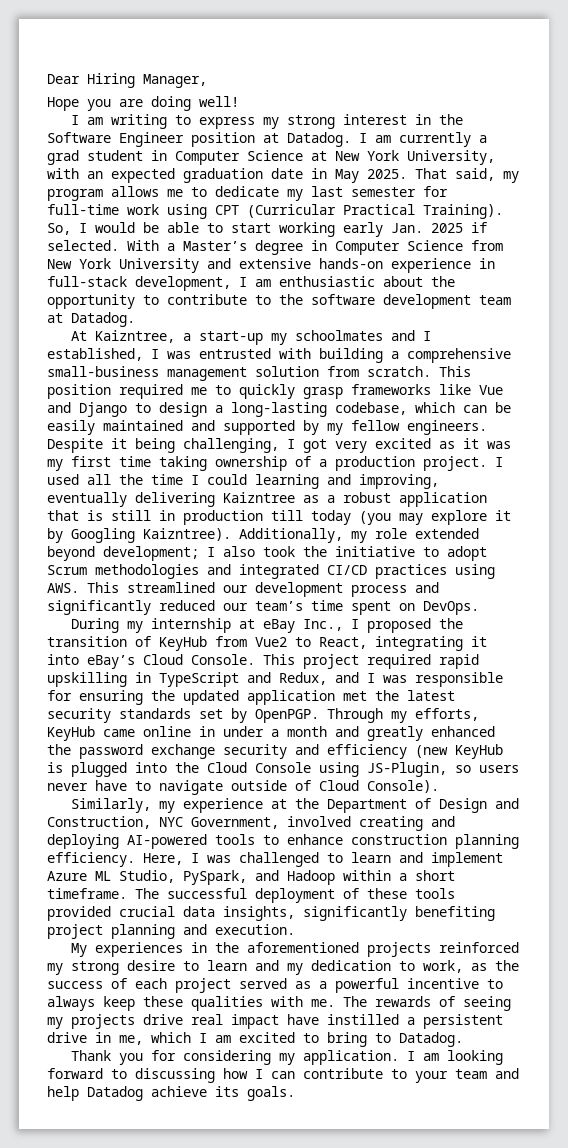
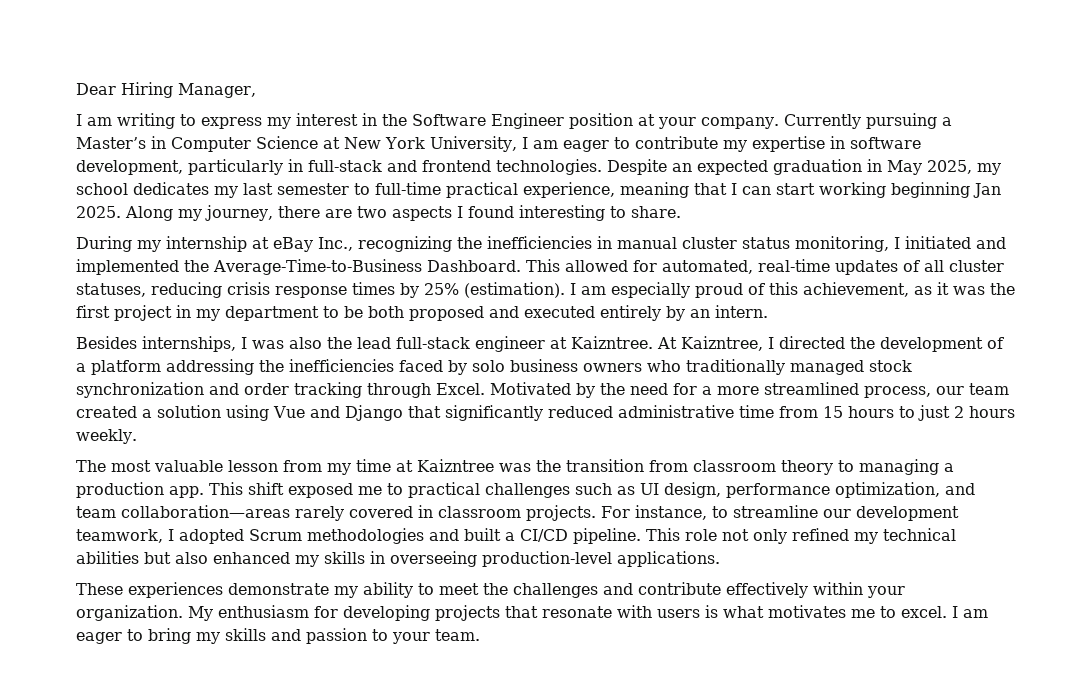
[47,96,239,111] // Hope you are doing well! -> (256, 90) none
[287,115,336,129] strong -> (291, 123) none
[287,132,487,147] [47,150,143,165] Datadog. I am currently a grad student -> [658,113,952,129] [76,137,146,149] your company. Currently pursuing a Master’s
[47,168,79,179] with -> [521,136,921,152] [76,159,667,175] I am eager to contribute my expertise in software development, particularly in full-stack and frontend technologies. Despite
[271,168,303,179] date -> (862, 167) none
[367,168,519,183] [47,186,448,201] [47,204,503,219] [47,222,487,237] [47,240,503,255] [47,258,495,273] [47,276,455,291] [47,294,511,309] [47,312,135,327] [71,330,432,345] [47,348,511,363] [47,366,471,381] [47,384,503,399] [47,402,511,417] [47,420,487,435] [47,438,511,453] [47,456,503,471] [47,474,439,489] [47,492,487,507] [47,510,511,525] [47,528,479,543] [47,546,487,561] [47,564,495,579] [47,582,439,597] [47,600,479,615] 2025. That said, my program allows me to dedicate my last semester for full-time work using CPT (Curricular Practical Training). So, I would be able to start working early Jan. 2025 if selected. With a Master’s degree in Computer Science from New York University and extensive hands-on experience in full-stack development, I am enthusiastic about the opportunity to contribute to the software development team at Datadog. // At Kaizntree, a start-up my schoolmates and I established, I was entrusted with building a comprehensive small-business management solution from scratch. This position required me to quickly grasp frameworks like Vue and Django to design a long-lasting codebase, which can be easily maintained and supported by my fellow engineers. Despite it being challenging, I got very excited as it was my first time taking ownership of a production project. I used all the time I could learning and improving, eventually delivering Kaizntree as a robust application that is still in production till today (you may explore it by Googling Kaizntree). Additionally, my role extended beyond development; I also took the initiative to adopt Scrum methodologies and integrated CI/CD practices using AWS. This streamlined our development process and significantly reduced our team’s time spent on DevOps. -> [927,160,1001,175] [76,182,1001,198] [76,205,681,221] 2025, my school dedicates my last semester to full-time practical experience, meaning that I can start working beginning Jan 2025. Along my journey, there are two aspects I found interesting to share.
[351,618,464,633] [47,636,487,651] [47,654,479,669] [47,672,503,687] [47,690,455,705] [47,708,479,723] [47,726,495,741] [47,744,503,759] [47,762,519,777] [47,780,439,795] [71,798,520,813] [47,816,455,831] [47,834,519,849] [47,852,503,867] [47,870,455,885] [47,888,455,903] [47,906,495,921] [47,924,295,939] [71,942,520,957] [47,960,519,975] [47,978,503,993] [47,996,511,1011] [47,1014,503,1029] [47,1032,295,1045] I proposed the transition of KeyHub from Vue2 to React, integrating it into eBay’s Cloud Console. This project required rapid upskilling in TypeScript and Redux, and I was responsible for ensuring the updated application met the latest security standards set by OpenPGP. Through my efforts, KeyHub came online in under a month and greatly enhanced the password exchange security and efficiency (new KeyHub is plugged into the Cloud Console using JS-Plugin, so users never have to navigate outside of Cloud Console). // Similarly, my experience at the Department of Design and Construction, NYC Government, involved creating and deploying AI-powered tools to enhance construction planning efficiency. Here, I was challenged to learn and implement Azure ML Studio, PySpark, and Hadoop within a short timeframe. The successful deployment of these tools provided crucial data insights, significantly benefiting project planning and execution. // My experiences in the aforementioned projects reinforced my strong desire to learn and my dedication to work, as the success of each project served as a powerful incentive to always keep these qualities with me. The rewards of seeing my projects drive real impact have instilled a persistent drive in me, which I am excited -> [358,236,1006,252] [76,259,1004,275] [76,282,1015,298] [76,305,768,321] [76,336,1004,352] [76,359,912,375] [76,382,1009,398] [76,405,1015,421] [76,429,137,444] [76,459,954,475] [76,482,975,498] [76,505,959,521] [76,528,956,544] [76,551,720,567] [76,582,905,598] [76,605,988,621] [76,632,122,644] recognizing the inefficiencies in manual cluster status monitoring, I initiated and implemented the Average-Time-to-Business Dashboard. This allowed for automated, real-time updates of all cluster statuses, reducing crisis response times by 25% (estimation). I am especially proud of this achievement, as it was the first project in my department to be both proposed and executed entirely by an intern. // Besides internships, I was also the lead full-stack engineer at Kaizntree. At Kaizntree, I directed the development of a platform addressing the inefficiencies faced by solo business owners who traditionally managed stock synchronization and order tracking through Excel. Motivated by the need for a more streamlined process, our team created a solution using Vue and Django that significantly reduced administrative time from 15 hours to just 2 hours weekly. // The most valuable lesson from my time at Kaizntree was the transition from classroom theory to managing a production app. This shift exposed me to practical challenges such as UI design, performance optimization, and team collaboration—areas rarely covered in classroom projects. For instance, to streamline our development teamwork, I adopted Scrum methodologies and built a CI/CD pipeline. This role not only refined my technical abilities but also enhanced my skills in overseeing production-level applications. // These experiences demonstrate my ability to meet the challenges and contribute effectively within your organization. My enthusiasm for developing projects that resonate with users is what motivates me to excel. I am eager
[375,1032,463,1047] [71,1050,504,1065] [47,1068,519,1083] [47,1086,295,1101] to Datadog. // Thank you for considering my application. I am looking forward to discussing how I can contribute to your team and help Datadog achieve its goals. -> [196,628,480,644] my skills and passion to your team.

